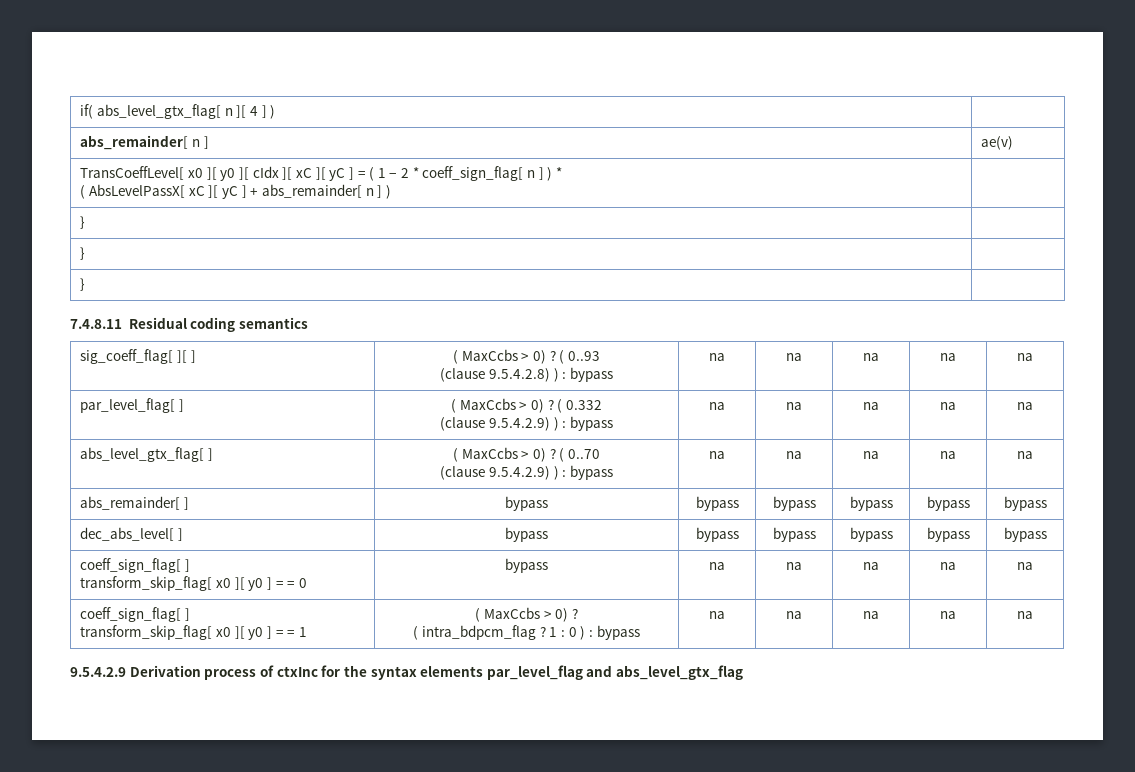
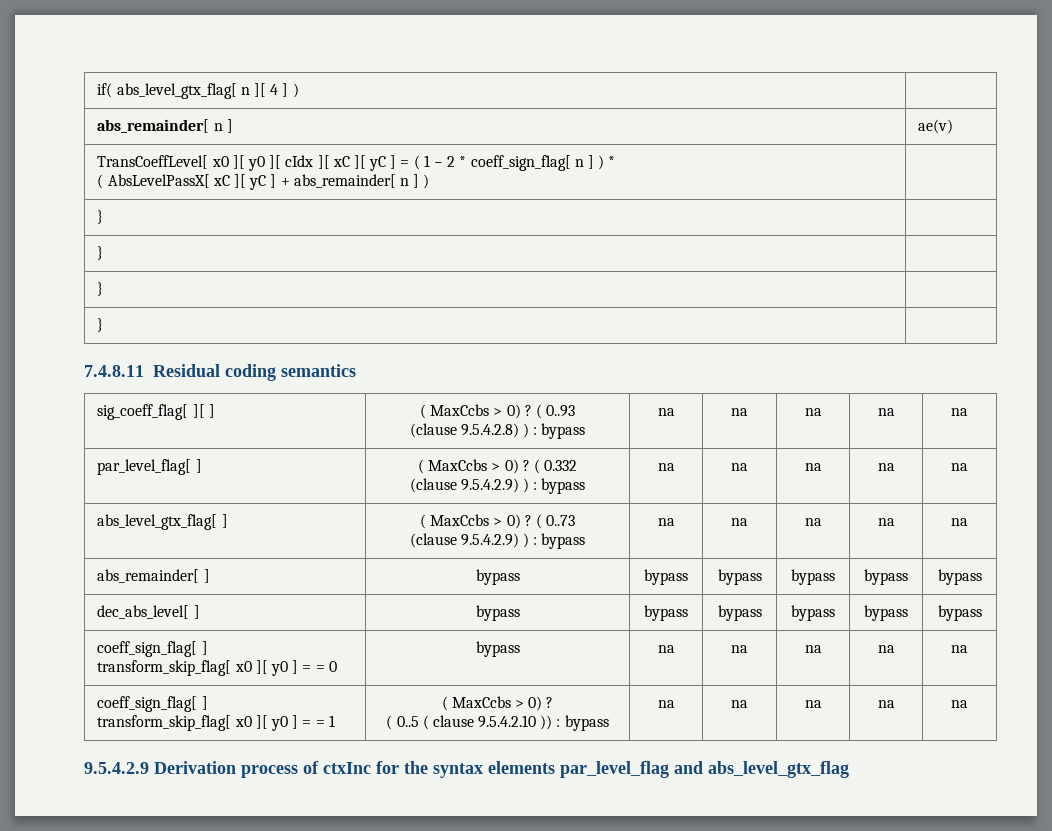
(86, 284) none -> [97,318,104,332] // } |
[567,449,600,459] 0..70 -> [546,515,576,526] 0..73
[422,625,586,640] intra_bdpcm_flag ? 1 : 0 ) -> [396,715,553,730] 0..5 ( clause 9.5.4.2.10 ))

